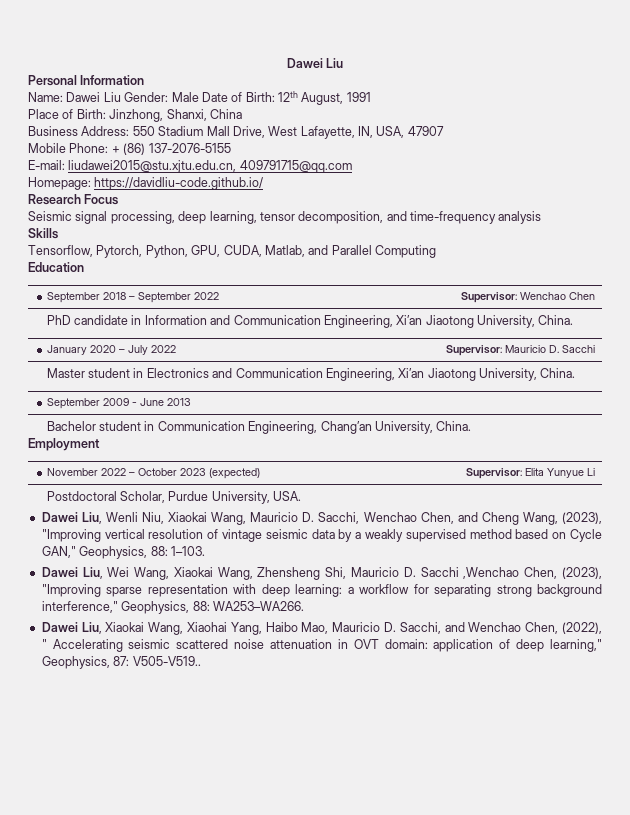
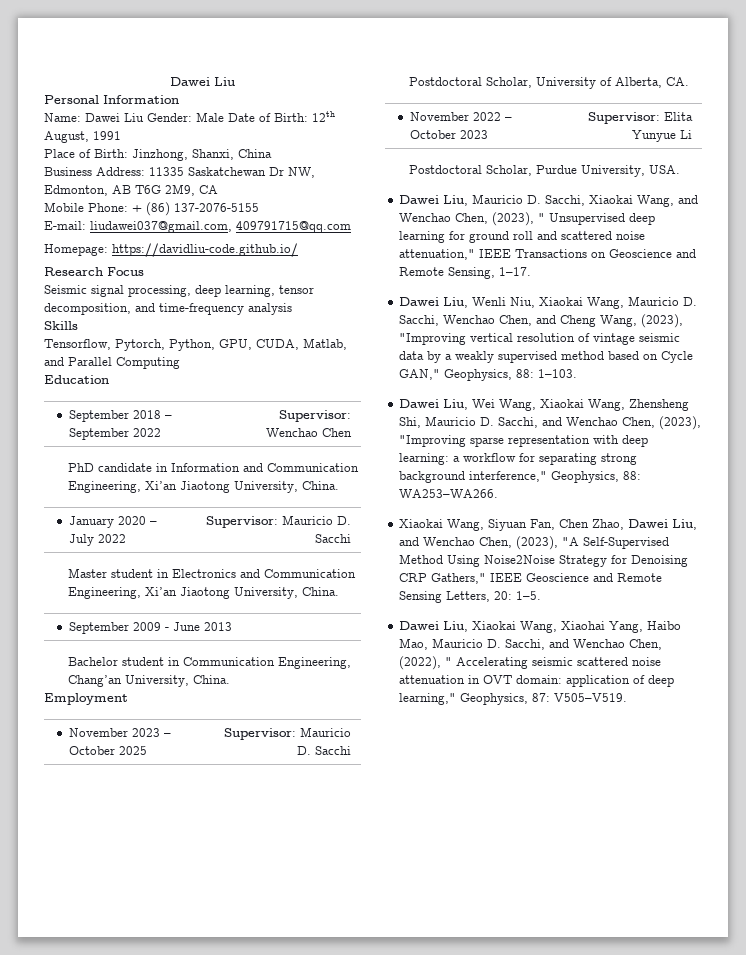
[132,126,444,139] 550 Stadium Mall Drive, West Lafayette, IN, USA, 47907 -> [149,167,315,178] [44,184,218,196] 11335 Saskatchewan Dr NW, Edmonton, AB T6G 2M9, CA
[68,160,237,173] liudawei2015@stu.xjtu.edu.cn, -> [90,221,232,233] liudawei037@gmail.com,
(100, 444) none -> [68,728,171,737] [68,746,147,755] [223,727,351,740] [296,746,351,755] [409,77,690,89] // November 2023 – October 2025 | Supervisor: Mauricio D. Sacchi // Postdoctoral Scholar, University of Alberta, CA.
[209,468,261,479] (expected) -> (488, 134) none
(302, 496) none -> [399,194,699,207] [399,212,656,226] [399,231,646,243] [399,249,697,260] [399,267,532,279] // Dawei Liu, Mauricio D. Sacchi, Xiaokai Wang, and Wenchao Chen, (2023), " Unsupervised deep learning for ground roll and scattered noise attenuation," IEEE Transactions on Geoscience and Remote Sensing, 1–17.
[420,567,520,579] Sacchi ,Wenchao -> [498,417,619,428] Sacchi, and Wenchao
(304, 606) none -> [399,519,698,531] [399,536,670,550] [399,554,689,567] [399,573,663,584] [399,591,542,603] // Xiaokai Wang, Siyuan Fan, Chen Zhao, Dawei Liu, and Wenchao Chen, (2023), "A Self-Supervised Method Using Noise2Noise Strategy for Denoising CRP Gathers," IEEE Geoscience and Remote Sensing Letters, 20: 1–5.
[132,656,201,666] V505-V519.. -> [554,693,628,702] V505–V519.

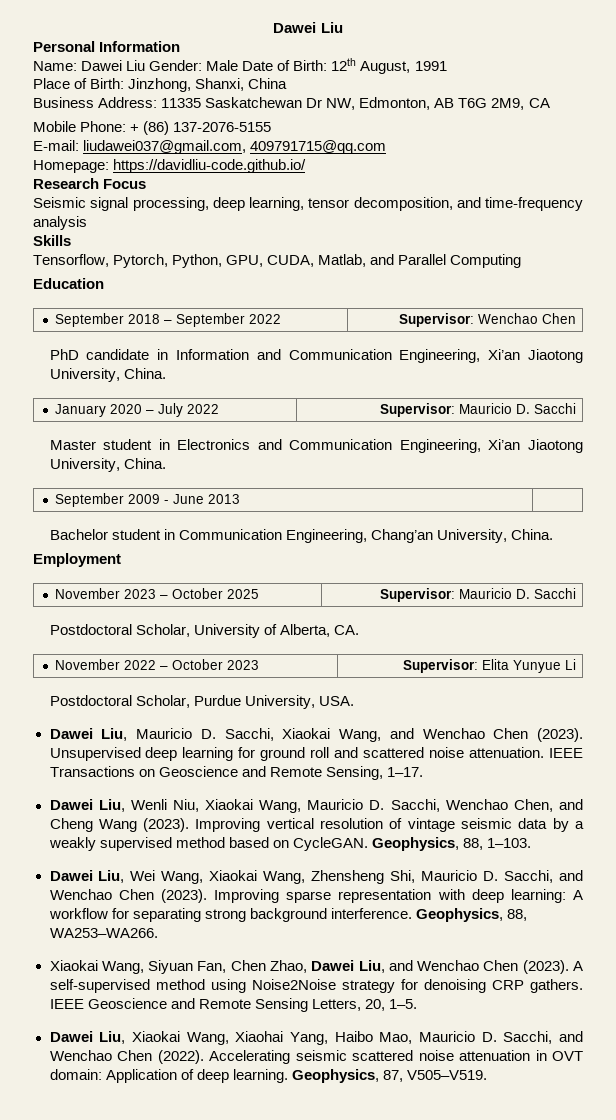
[455,212,546,226] Chen, (2023), " -> [493,728,583,742] Chen (2023).
[399,249,476,260] attenuation," -> [469,747,545,758] attenuation.
[600,314,684,328] [399,333,467,345] Wang, (2023), "Improving -> [98,818,261,832] Wang (2023). Improving
[661,351,694,363] [399,369,535,381] Cycle GAN," Geophysics, 88: -> [292,837,483,851] CycleGAN. Geophysics, 88,
[622,416,702,430] [399,435,467,447] Chen, (2023), "Improving -> [118,889,279,903] Chen (2023). Improving
[453,456,461,462] a -> [573,890,583,900] A
[469,471,642,483] interference," Geophysics, 88: -> [330,908,527,922] interference. Geophysics, 88,
[479,536,670,550] [399,554,689,567] [399,573,487,584] Chen, (2023), "A Self-Supervised Method Using Noise2Noise Strategy for Denoising CRP Gathers," -> [483,960,584,974] [49,979,583,993] Chen (2023). A self-supervised method using Noise2Noise strategy for denoising CRP gathers.
[494,591,513,600] 20: -> [364,999,385,1011] 20,
[629,639,663,650] [399,656,453,670] Chen, (2022), " -> [117,1050,204,1064] Chen (2022).
[566,675,631,687] application -> [105,1069,177,1083] Application
[399,693,551,705] learning," Geophysics, 87: -> [232,1069,403,1083] learning. Geophysics, 87,

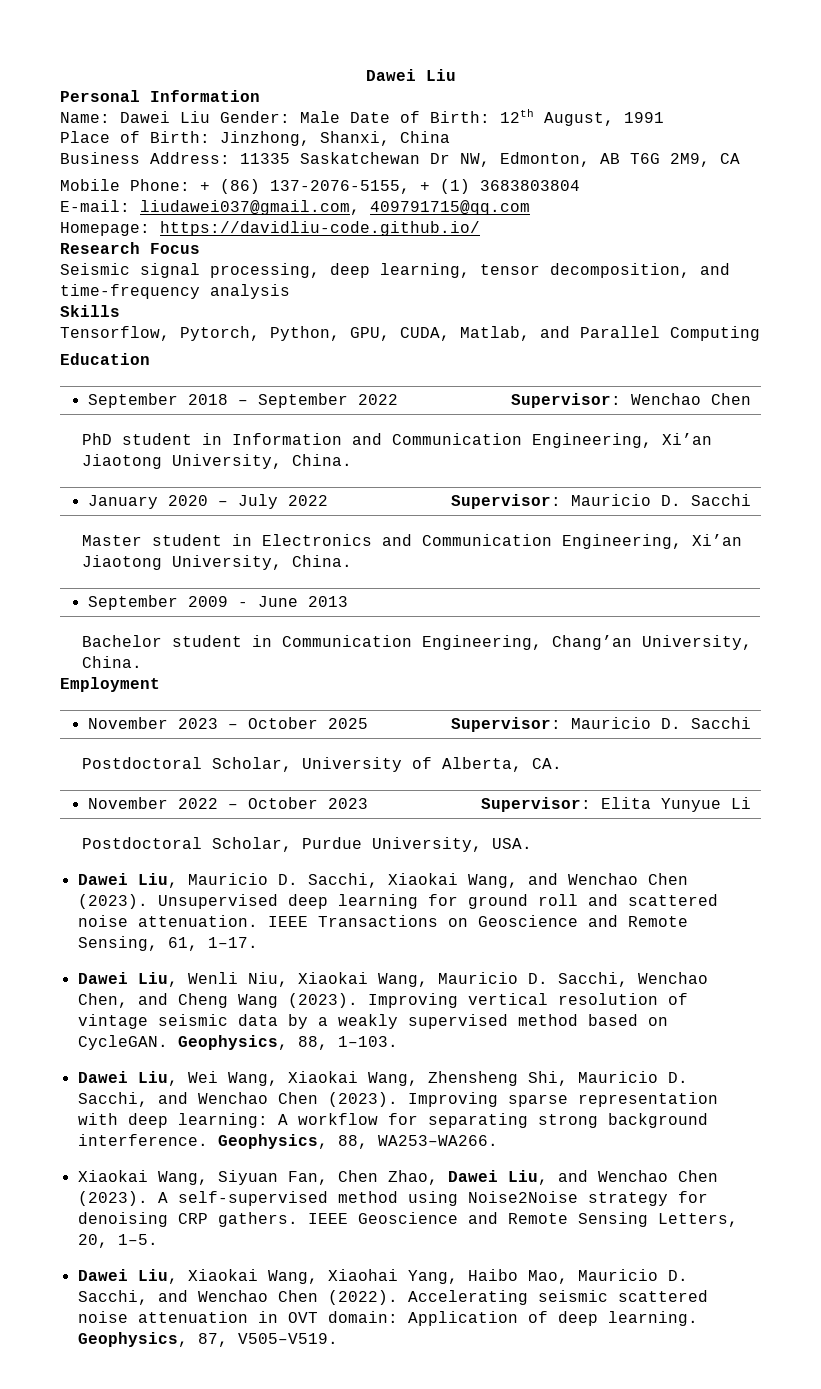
[173,122,272,132] 137-2076-5155 -> [270,179,580,194] 137-2076-5155, + (1) 3683803804
[86,349,150,360] candidate -> [122,433,193,445] student
(383, 773) none -> [167,937,198,951] 61,

